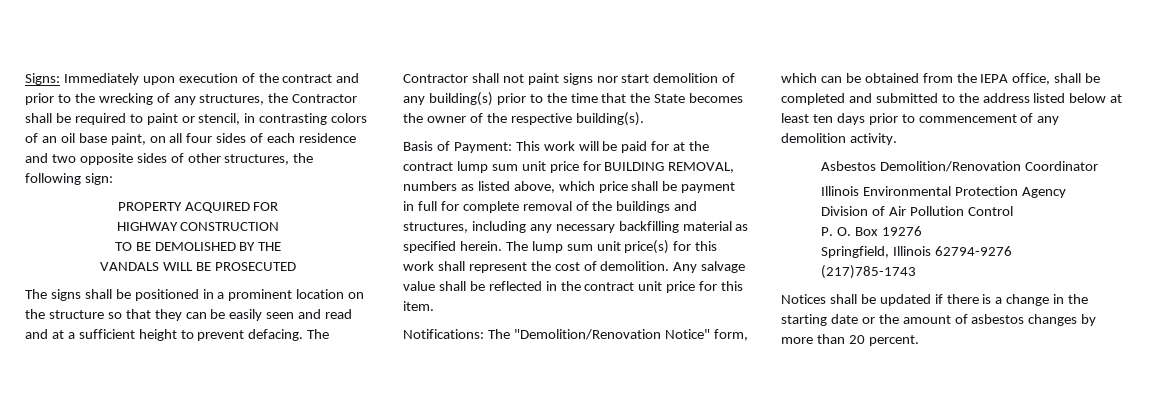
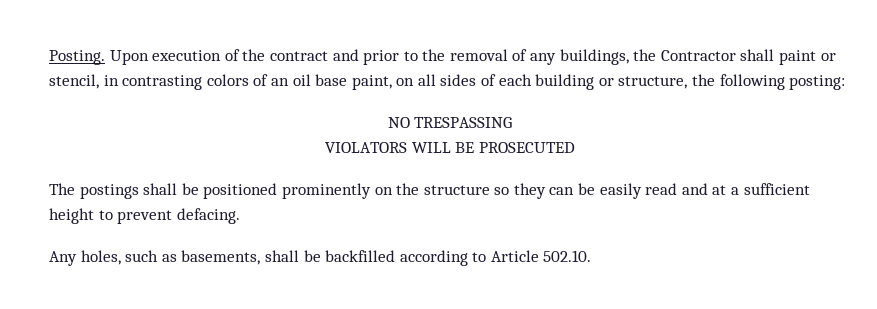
[25,73,175,85] Signs: Immediately upon -> [49,50,149,65] Posting. Upon
[98,93,265,105] wrecking of any structures, -> [449,49,629,65] removal of any buildings,
[55,113,143,125] be required to -> (775, 55) none
[186,133,213,143] four -> (436, 80) none
[299,133,357,143] [25,153,314,165] [25,173,113,185] [117,202,279,213] [116,222,280,231] [114,242,282,251] [100,262,160,271] residence and two opposite sides of other structures, the following sign: // PROPERTY ACQUIRED FOR // HIGHWAY CONSTRUCTION // TO BE DEMOLISHED BY THE // VANDALS -> [535,74,846,90] [387,117,513,128] [325,142,408,153] building or structure, the following posting: // NO TRESPASSING // VIOLATORS
[50,289,81,301] signs -> [79,184,139,199] postings
[202,289,345,301] in a prominent location -> [281,183,371,199] prominently
[125,309,151,319] that -> (510, 191) none
[266,309,322,319] seen and -> (642, 191) none
[307,329,330,339] [403,73,736,85] [403,92,744,106] [403,112,644,126] [403,141,710,153] [403,161,735,173] [403,181,736,193] [403,201,698,213] [403,221,749,233] [403,240,718,254] [403,261,746,273] [403,281,744,293] [403,301,434,311] [403,329,748,341] [781,73,1101,85] [781,93,1123,105] [781,113,1060,125] [781,133,897,145] [821,161,1099,172] [821,186,1067,198] [821,206,1014,216] [821,226,923,236] [821,246,1013,258] [821,265,917,279] [781,294,1089,306] [781,314,1097,326] [781,334,919,346] The Contractor shall not paint signs nor start demolition of any building(s) prior to the time that the State becomes the owner of the respective building(s). // Basis of Payment: This work will be paid for at the contract lump sum unit price for BUILDING REMOVAL, numbers as listed above, which price shall be payment in full for complete removal of the buildings and structures, including any necessary backfilling material as specified herein. The lump sum unit price(s) for this work shall represent the cost of demolition. Any salvage value shall be reflected in the contract unit price for this item. // Notifications: The "Demolition/Renovation Notice" form, which can be obtained from the IEPA office, shall be completed and submitted to the address listed below at least ten days prior to commencement of any demolition activity. // Asbestos Demolition/Renovation Coordinator // Illinois Environmental Protection Agency // Division of Air Pollution Control // P. O. Box 19276 // Springfield, Illinois 62794-9276 // (217)785-1743 // Notices shall be updated if there is a change in the starting date or the amount of asbestos changes by more than 20 percent. -> [49,250,592,266] // Any holes, such as basements, shall be backfilled according to Article 502.10.

